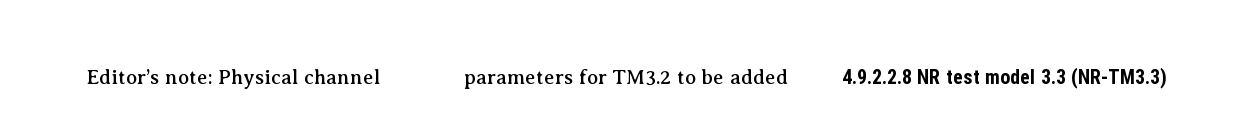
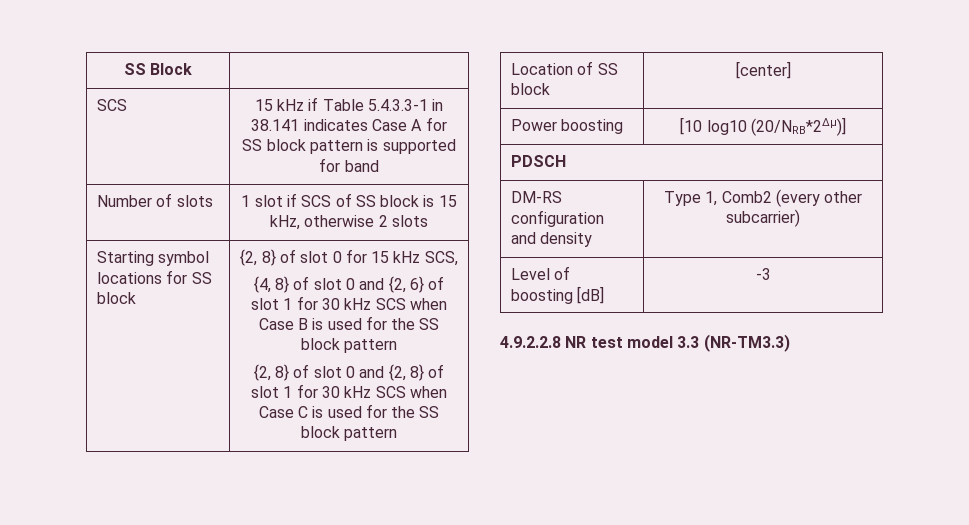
[86,69,788,89] Editor’s note: Physical channel parameters for TM3.2 to be added -> [123,63,193,75] [96,99,127,111] [254,97,444,111] [251,117,447,131] [242,139,456,154] [319,158,379,172] [96,193,213,207] [241,193,457,207] [270,215,428,230] [96,251,210,266] [96,270,212,284] [96,292,136,304] [240,249,458,266] [253,276,445,293] [251,296,447,310] [258,316,440,330] [300,338,398,353] [253,364,445,381] [251,384,447,398] [258,404,440,418] [300,426,398,441] [510,61,618,75] [510,83,550,95] [735,61,791,79] [510,119,624,134] [680,117,846,136] [510,155,566,167] [510,191,562,203] [510,210,604,227] [510,232,593,247] [663,189,863,207] [726,209,800,227] [510,266,571,280] [510,286,605,304] [755,268,771,280] SS Block | // SCS | 15 kHz if Table 5.4.3.3-1 in 38.141 indicates Case A for SS block pattern is supported for band // Number of slots | 1 slot if SCS of SS block is 15 kHz, otherwise 2 slots // Starting symbol locations for SS block | {2, 8} of slot 0 for 15 kHz SCS, // {4, 8} of slot 0 and {2, 6} of slot 1 for 30 kHz SCS when Case B is used for the SS block pattern // {2, 8} of slot 0 and {2, 8} of slot 1 for 30 kHz SCS when Case C is used for the SS block pattern // Location of SS block | [center] // Power boosting | [10 log10 (20/NRB*2Δµ)] // PDSCH // DM-RS configuration and density | Type 1, Comb2 (every other subcarrier) // Level of boosting [dB] | -3

